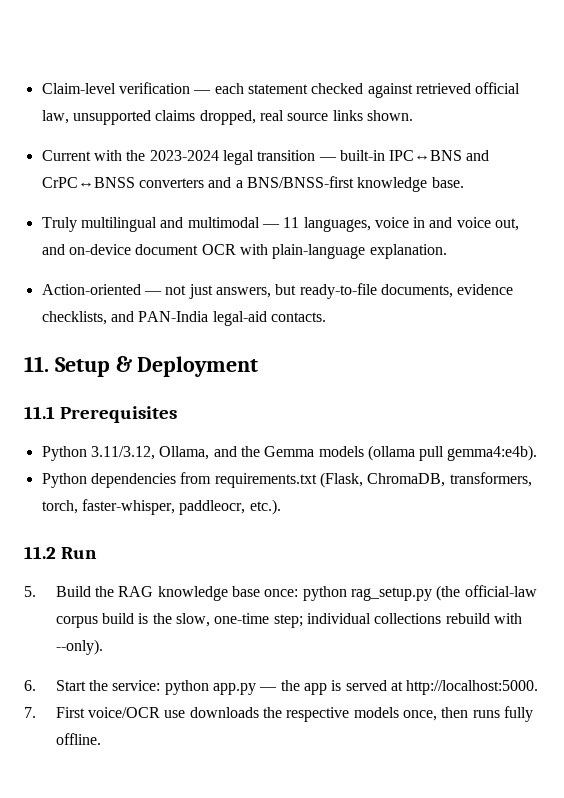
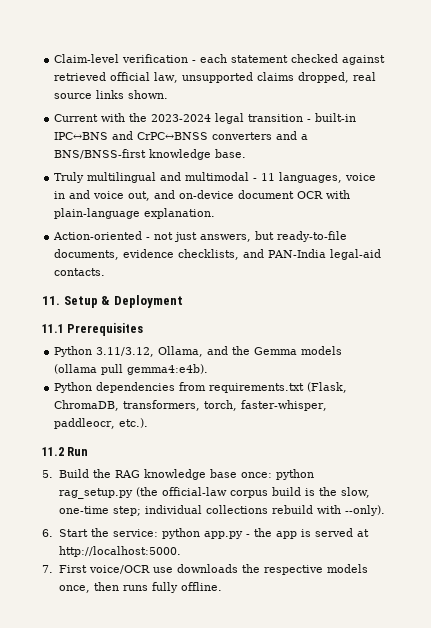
[193,90,212,94] — -> [192,60,197,63] -
[318,157,337,161] — -> [307,119,312,122] -
[261,224,280,228] — -> [253,178,258,181] -
[143,291,162,295] — -> [146,237,151,240] -
[259,687,278,691] — -> [245,534,250,537] -

